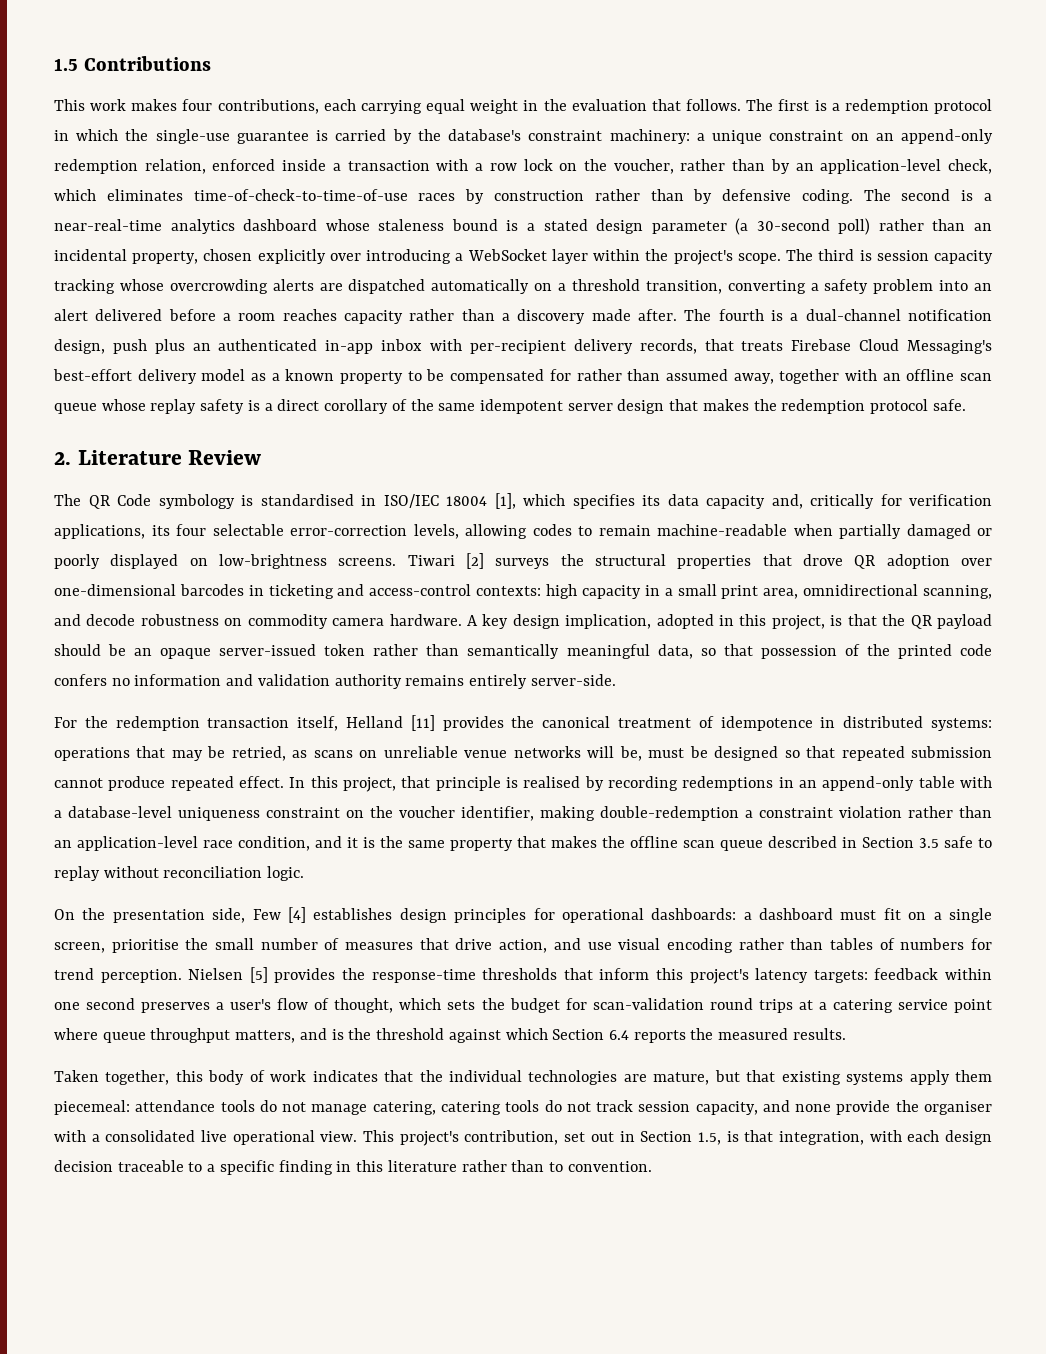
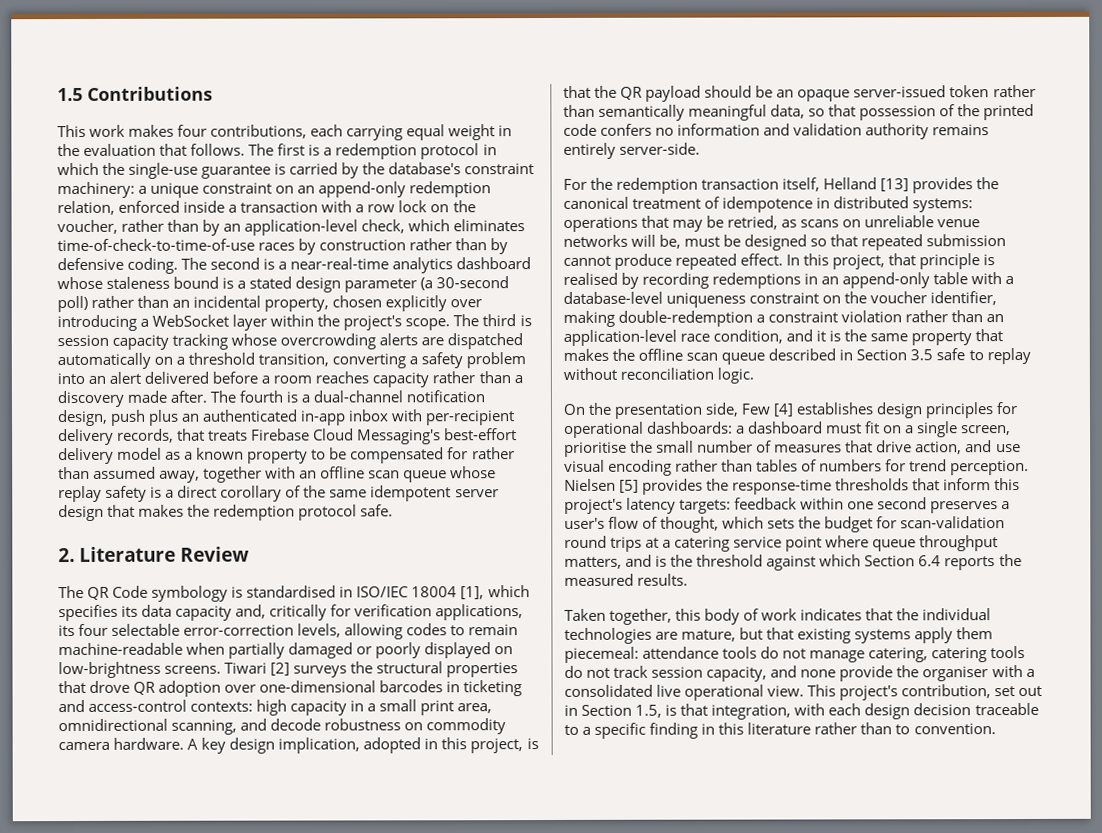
[410,715,435,731] [11] -> [880,178,910,192] [13]

